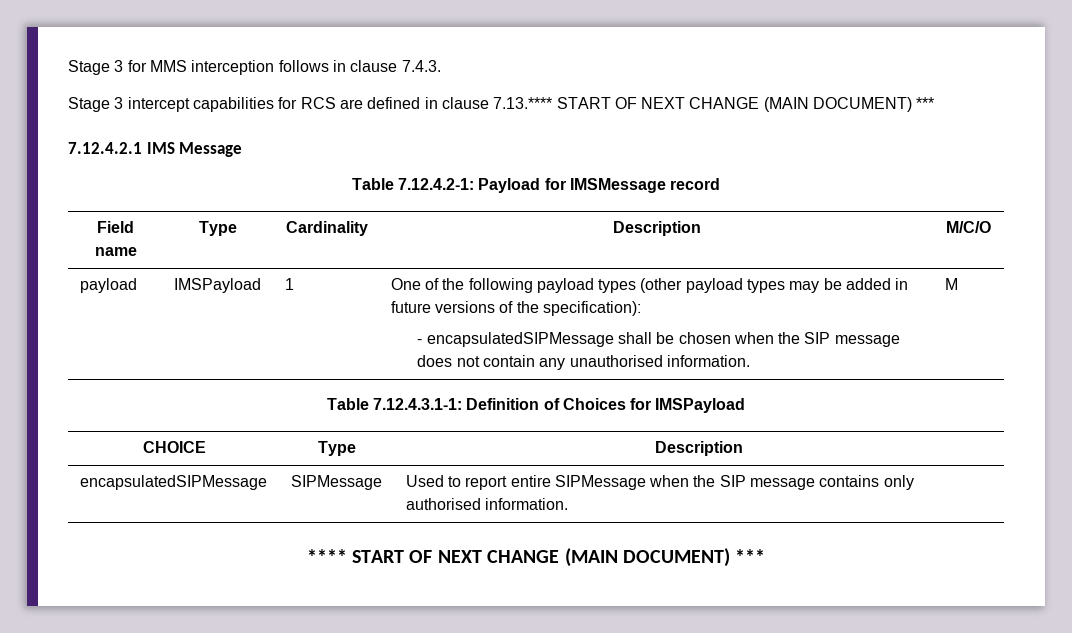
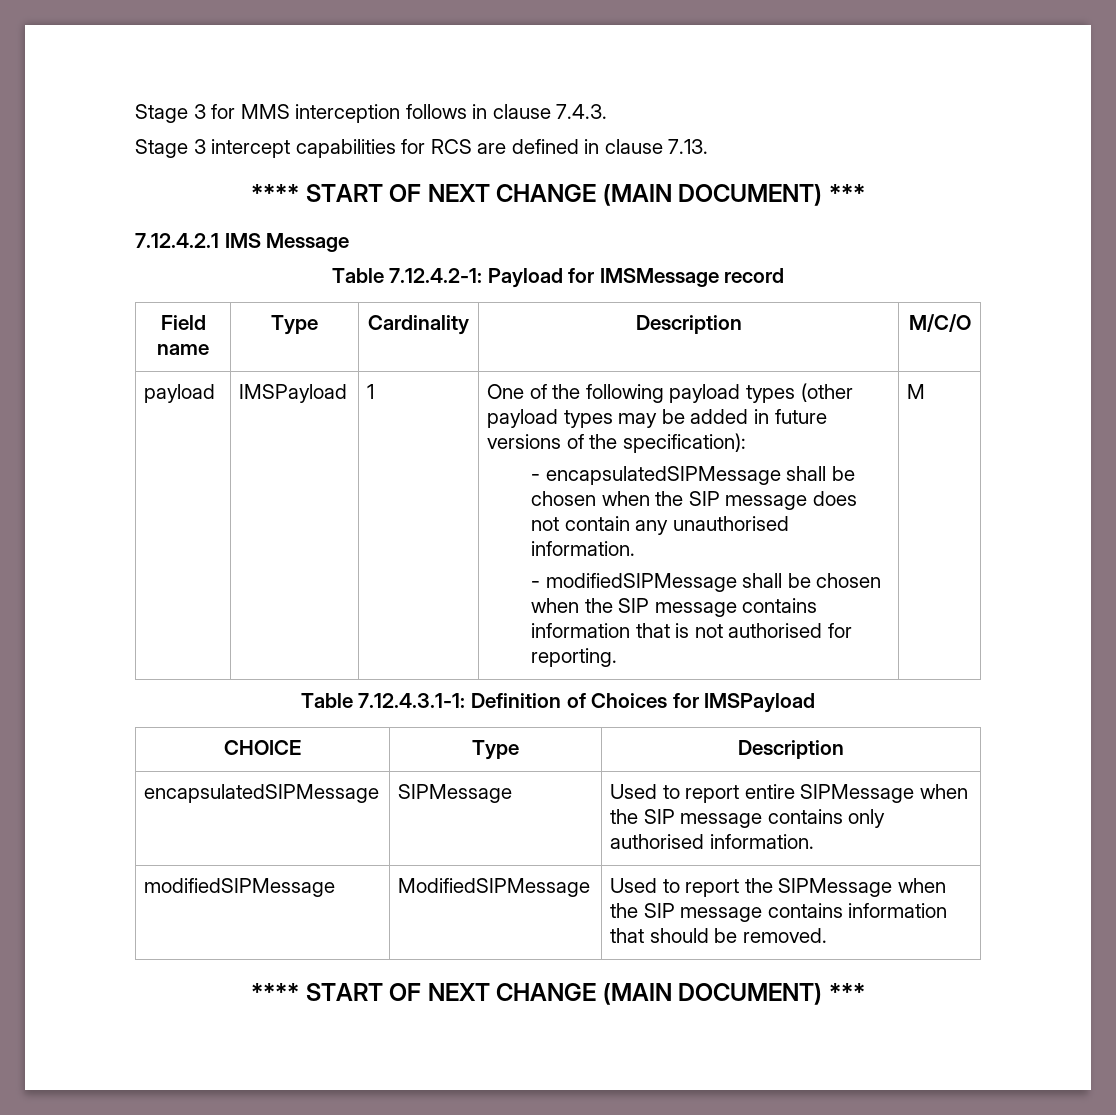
[493,97,553,109] 7.13.**** -> [668,139,709,154] [251,184,300,202] 7.13. // ****
(750, 361) none -> [531,573,882,592] [531,598,818,617] [531,623,852,638] [531,648,618,667] // - modifiedSIPMessage shall be chosen when the SIP message contains information that is not authorised for reporting.
(568, 504) none -> [144,878,336,897] [398,878,591,897] [610,878,947,897] [610,903,948,922] [610,928,827,943] // modifiedSIPMessage | ModifiedSIPMessage | Used to report the SIPMessage when the SIP message contains information that should be removed.

